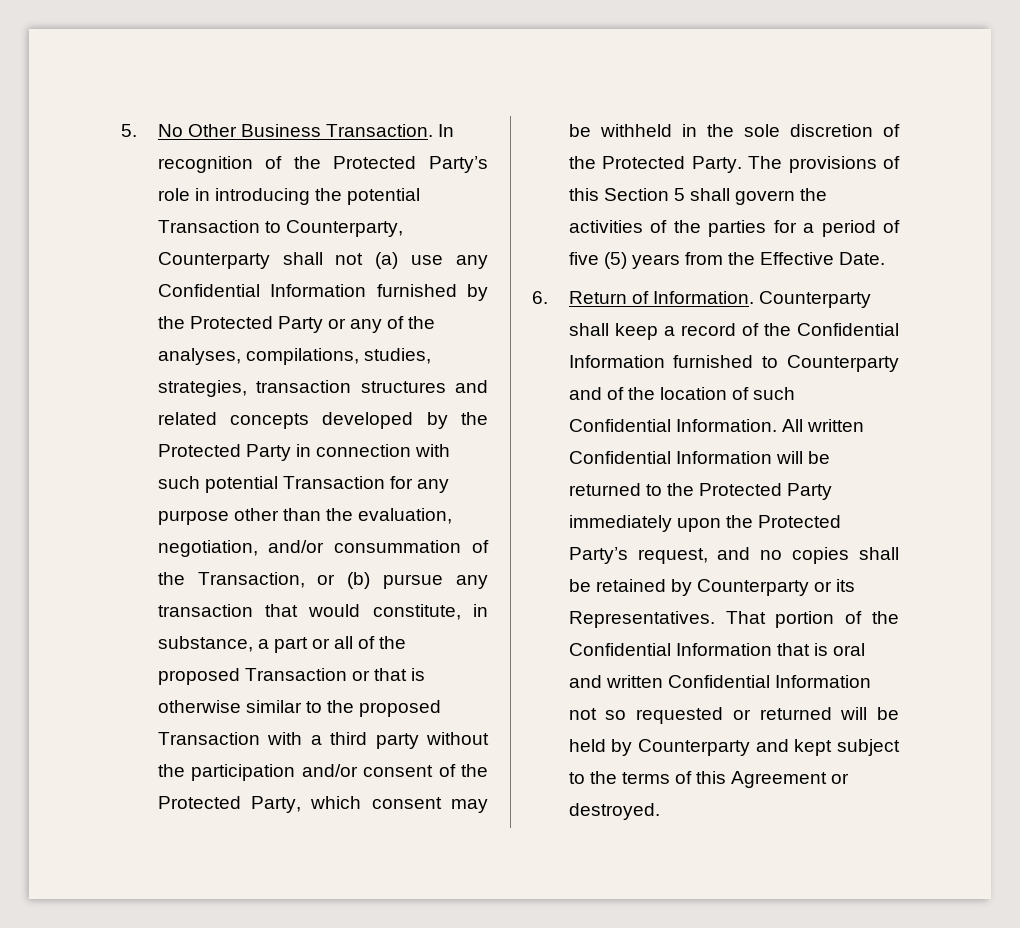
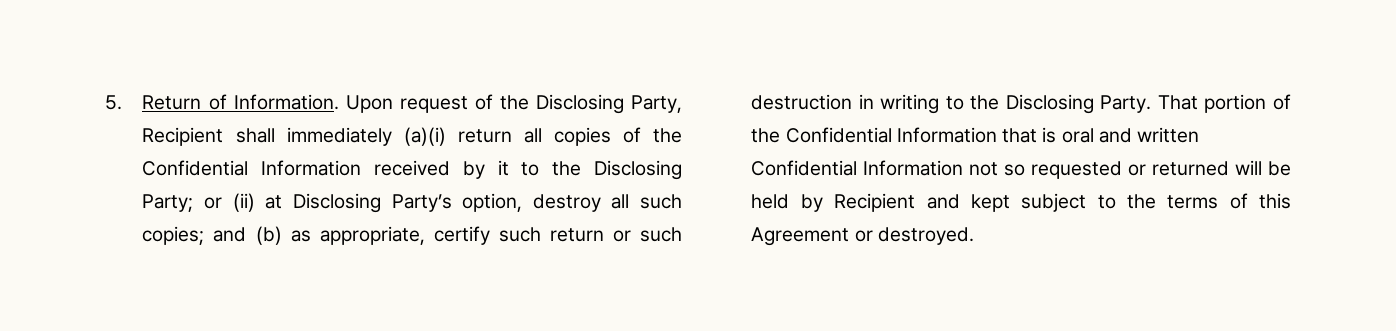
[157,124,455,137] [157,156,489,173] [157,188,421,205] [157,220,403,237] [157,252,488,269] [157,284,488,301] [157,316,436,333] [157,348,431,365] [157,380,488,397] [157,412,489,429] [157,444,451,461] [157,476,450,493] [157,508,453,525] [157,540,490,557] [157,572,488,589] [157,604,489,620] [157,636,407,653] [157,668,426,685] [157,700,442,717] [157,732,489,749] [157,764,489,781] [157,796,489,813] [568,124,900,137] [568,156,900,173] [568,188,828,205] [568,220,900,237] [568,252,886,269] [532,291,872,308] [568,323,899,340] [568,355,899,372] [568,387,796,400] [568,419,865,432] [568,451,831,464] [568,483,833,500] [568,515,842,532] [568,547,899,564] [568,579,856,596] [568,611,715,628] No Other Business Transaction. In recognition of the Protected Party’s role in introducing the potential Transaction to Counterparty, Counterparty shall not (a) use any Confidential Information furnished by the Protected Party or any of the analyses, compilations, studies, strategies, transaction structures and related concepts developed by the Protected Party in connection with such potential Transaction for any purpose other than the evaluation, negotiation, and/or consummation of the Transaction, or (b) pursue any transaction that would constitute, in substance, a part or all of the proposed Transaction or that is otherwise similar to the proposed Transaction with a third party without the participation and/or consent of the Protected Party, which consent may be withheld in the sole discretion of the Protected Party. The provisions of this Section 5 shall govern the activities of the parties for a period of five (5) years from the Effective Date. // 6. Return of Information. Counterparty shall keep a record of the Confidential Information furnished to Counterparty and of the location of such Confidential Information. All written Confidential Information will be returned to the Protected Party immediately upon the Protected Party’s request, and no copies shall be retained by Counterparty or its Representatives. -> [142,94,682,114] [142,127,682,146] [142,160,682,180] [142,193,682,213] [142,226,682,245] [751,94,1152,114] Return of Information. Upon request of the Disclosing Party, Recipient shall immediately (a)(i) return all copies of the Confidential Information received by it to the Disclosing Party; or (ii) at Disclosing Party’s option, destroy all such copies; and (b) as appropriate, certify such return or such destruction in writing to the Disclosing Party.
[638,739,751,756] Counterparty -> [834,193,916,212] Recipient

